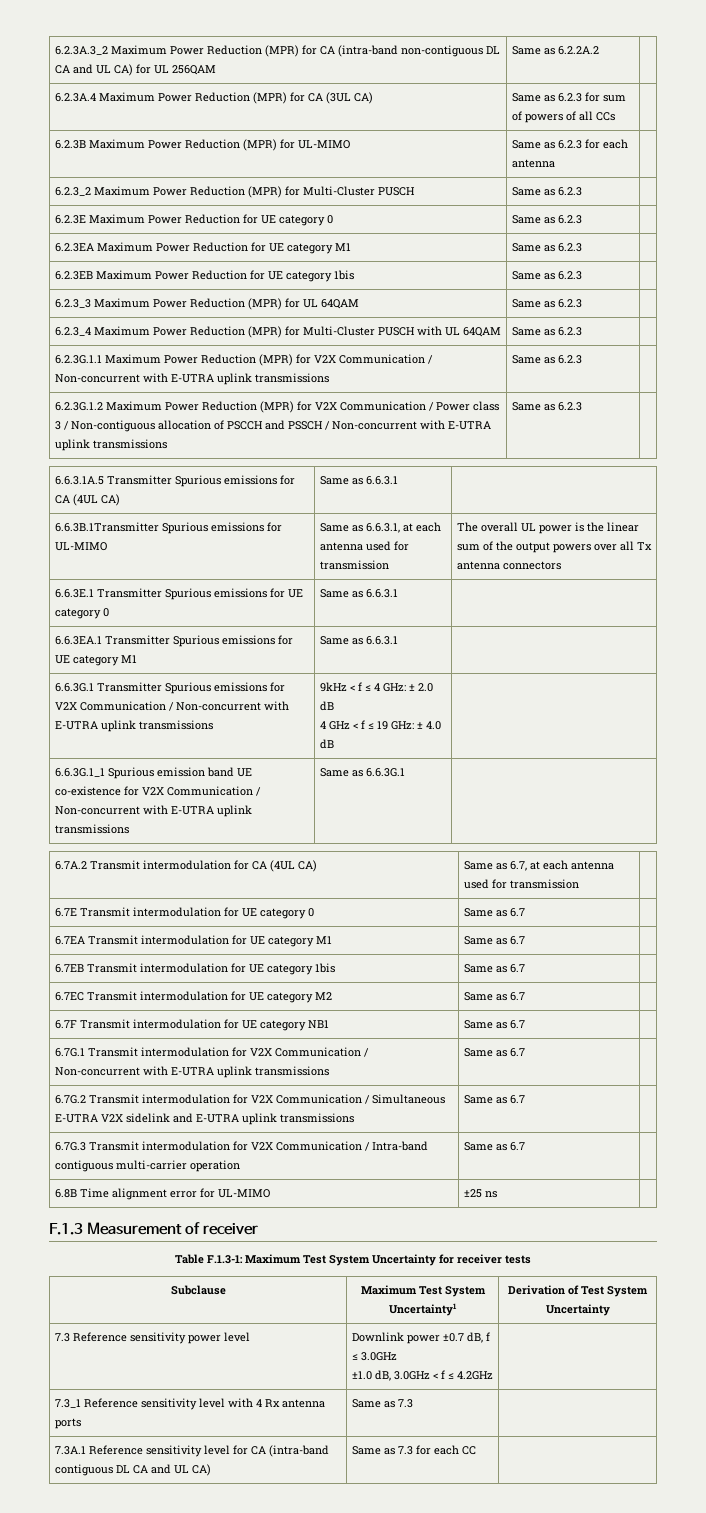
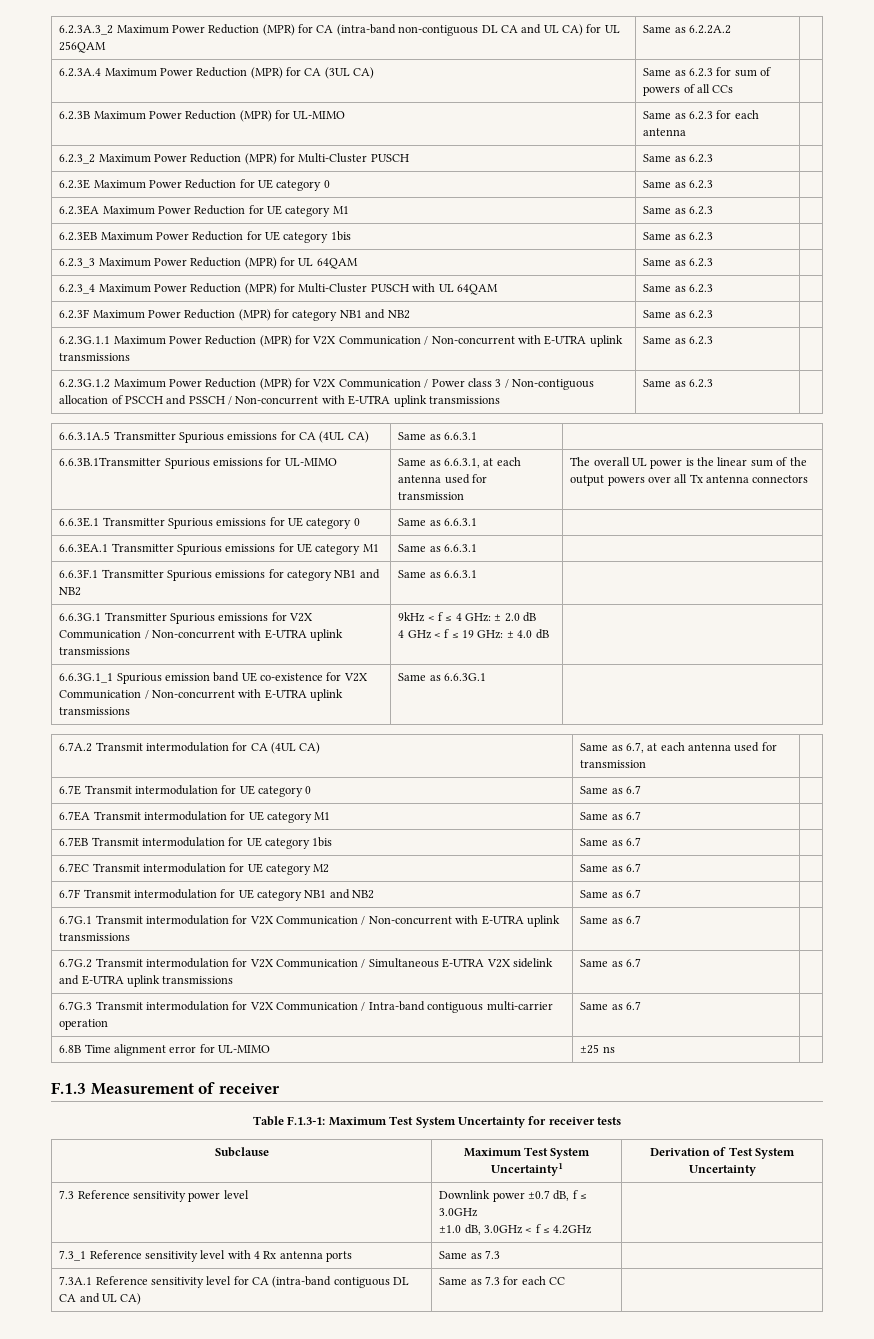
(582, 331) none -> [59,309,410,321] [643,310,713,319] // 6.2.3F Maximum Power Reduction (MPR) for category NB1 and NB2 | Same as 6.2.3 |
(398, 640) none -> [59,569,380,581] [59,587,82,596] [398,570,477,578] // 6.6.3F.1 Transmitter Spurious emissions for category NB1 and NB2 | Same as 6.6.3.1 |
(329, 1024) none -> [329,889,375,899] and NB2

